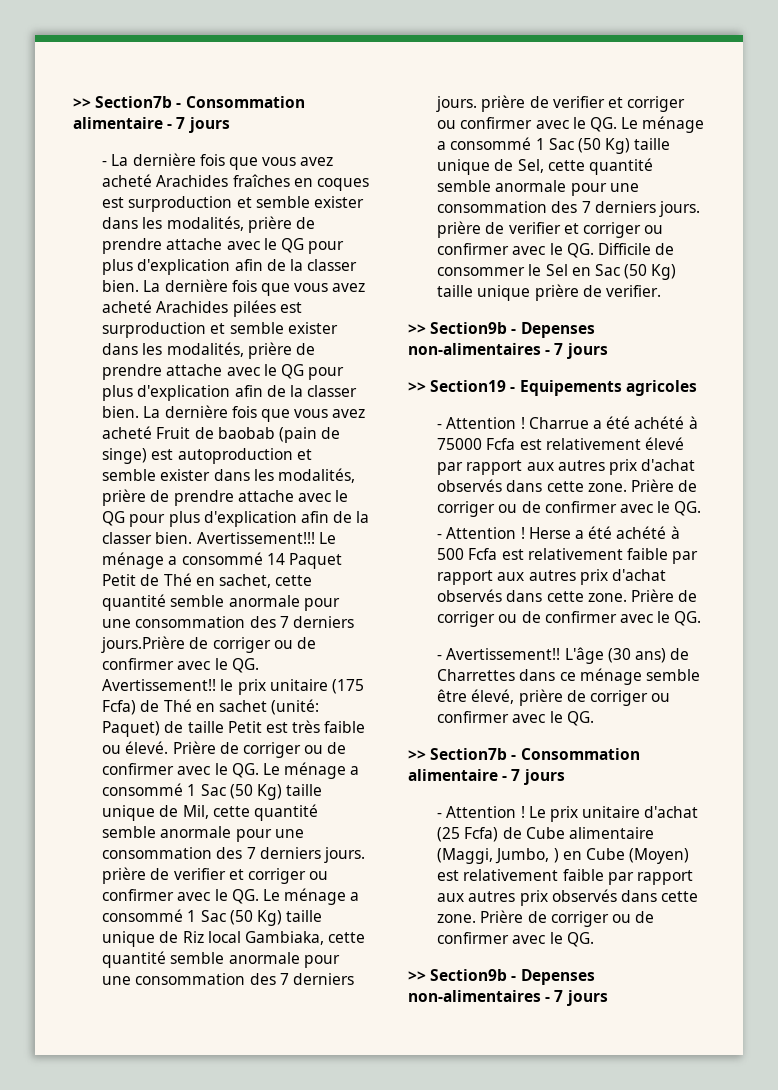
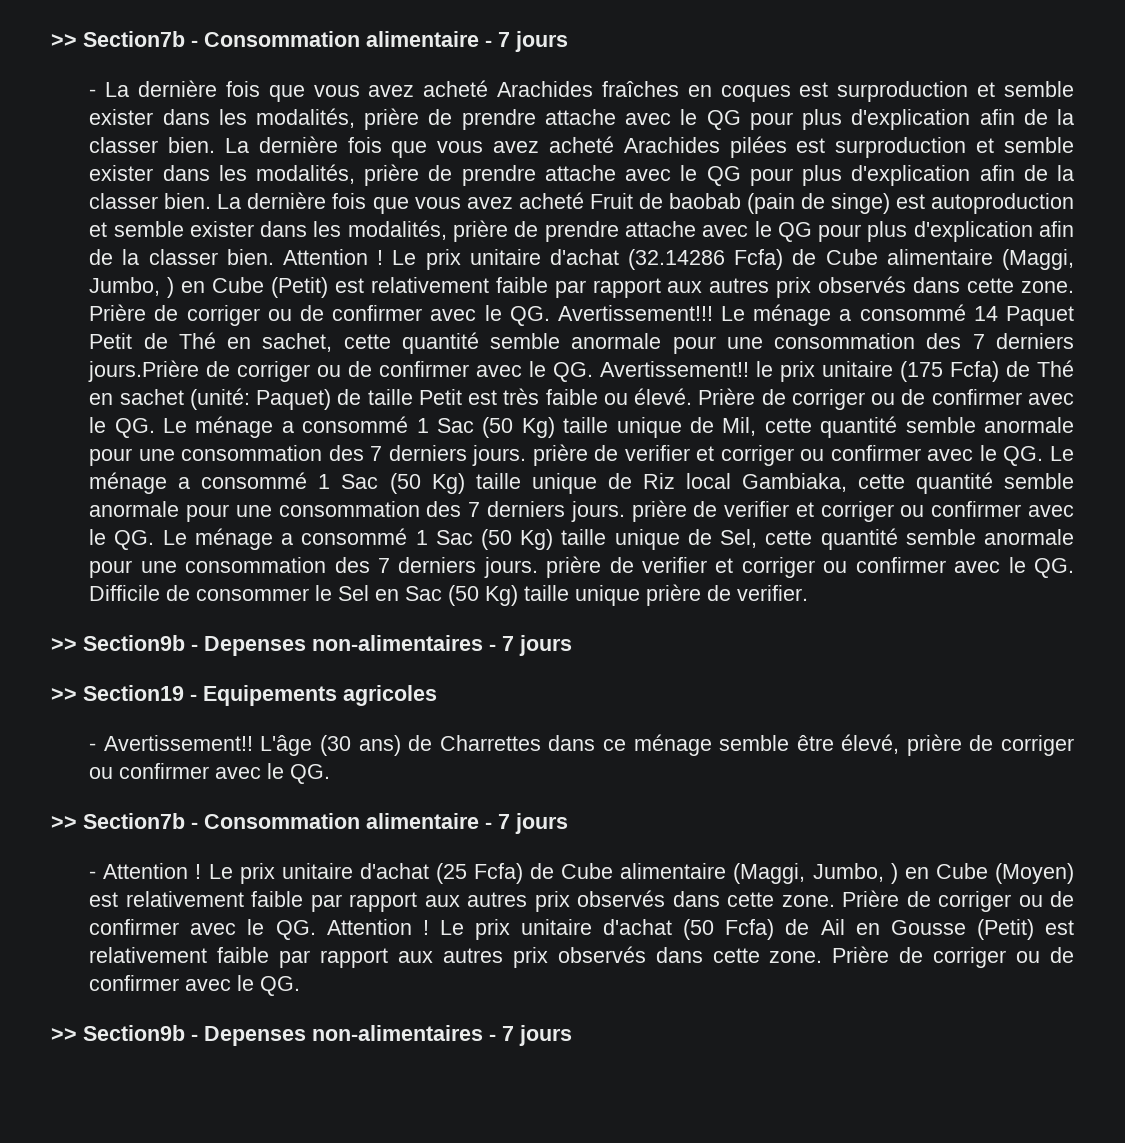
(193, 538) none -> [282,249,1074,270] [89,276,1075,298] [89,304,550,326] Attention ! Le prix unitaire d'achat (32.14286 Fcfa) de Cube alimentaire (Maggi, Jumbo, ) en Cube (Petit) est relativement faible par rapport aux autres prix observés dans cette zone. Prière de corriger ou de confirmer avec le QG.
[437,416,698,429] [437,437,685,450] [437,459,696,475] [437,479,698,492] [437,501,702,517] [437,526,680,539] [437,548,699,564] [437,569,667,585] [437,589,698,602] [437,611,702,627] // - Attention ! Charrue a été achété à 75000 Fcfa est relativement élevé par rapport aux autres prix d'achat observés dans cette zone. Prière de corriger ou de confirmer avec le QG. // - Attention ! Herse a été achété à 500 Fcfa est relativement faible par rapport aux autres prix d'achat observés dans cette zone. Prière de corriger ou de confirmer avec le QG. -> (437, 695) none
(594, 939) none -> [326,919,1074,940] [89,946,1074,968] [89,975,301,996] Attention ! Le prix unitaire d'achat (50 Fcfa) de Ail en Gousse (Petit) est relativement faible par rapport aux autres prix observés dans cette zone. Prière de corriger ou de confirmer avec le QG.

